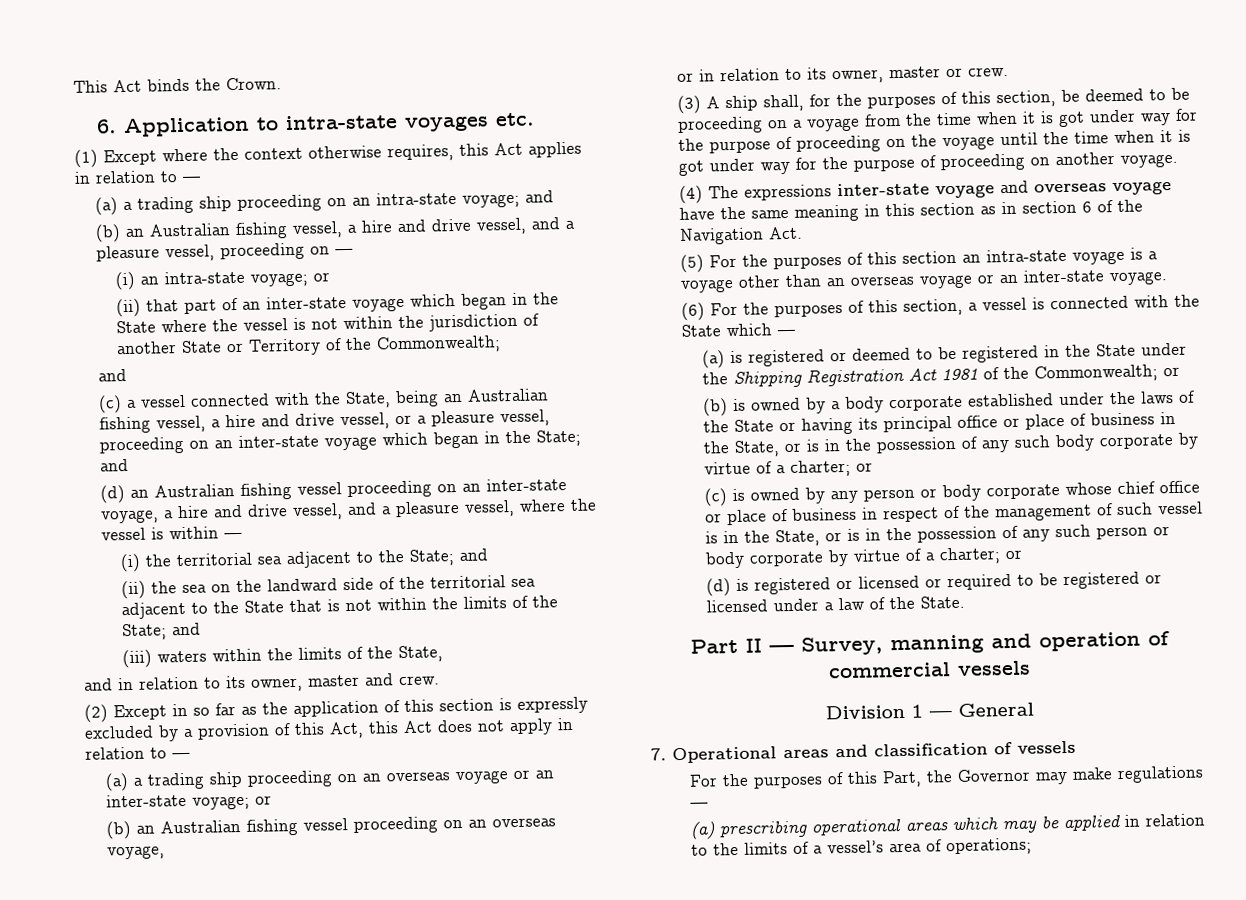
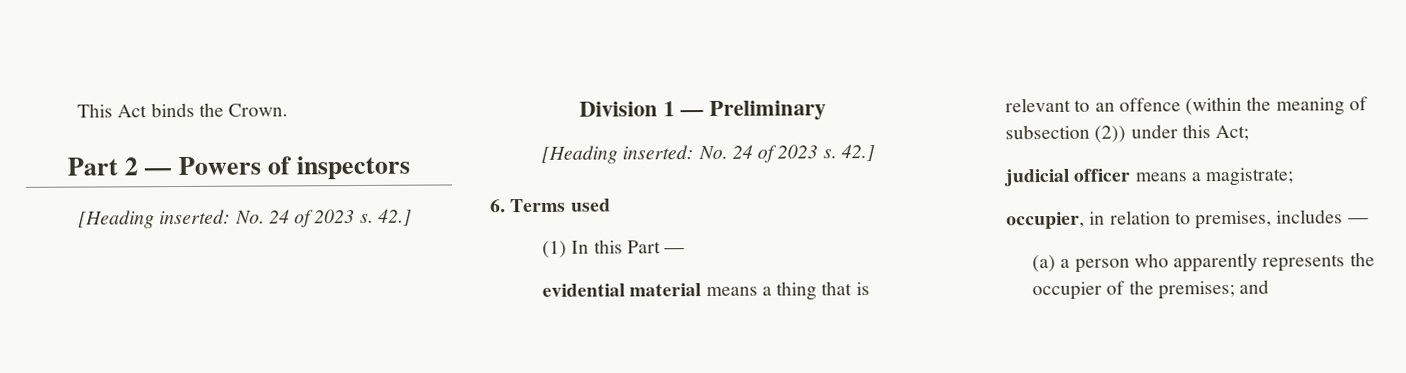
[95,112,535,138] [74,141,583,168] [74,170,202,184] [94,190,554,216] [94,217,575,243] [95,242,353,262] [115,270,331,291] [116,292,560,318] [116,313,540,334] [116,335,502,356] [97,368,127,382] [97,388,549,414] [98,409,550,434] [98,429,581,455] [99,458,129,472] [99,478,567,504] [100,498,597,524] [100,526,242,541] [120,548,489,573] [121,575,537,600] [121,595,559,620] [122,622,202,641] [122,645,444,669] [84,673,441,692] [84,696,589,723] [84,717,575,742] [85,746,191,760] [104,769,554,792] [105,793,272,810] [105,816,556,840] [106,845,165,860] [677,66,1010,84] [677,87,1191,114] [677,108,1199,134] [678,129,1192,154] [678,152,1179,176] [679,180,1173,204] [679,199,1144,222] [679,226,804,245] [680,247,1159,273] [680,269,1169,293] [681,294,1201,321] [681,323,796,337] [701,342,1187,369] [701,364,1180,388] [702,390,1195,417] [702,411,1176,435] [702,432,1199,457] [703,459,873,477] [703,480,1200,507] [704,501,1203,526] [704,524,1170,547] [704,547,1023,569] [705,571,1162,597] [705,595,965,613] [689,631,1170,656] [827,660,1031,679] [825,702,1034,720] [650,740,1076,764] [689,765,1205,789] [690,802,709,808] [690,813,1206,840] [691,837,1033,856] 6. Application to intra-state voyages etc. // (1) Except where the context otherwise requires, this Act applies in relation to — // (a) a trading ship proceeding on an intra-state voyage; and // (b) an Australian fishing vessel, a hire and drive vessel, and a pleasure vessel, proceeding on — // (i) an intra-state voyage; or // (ii) that part of an inter-state voyage which began in the State where the vessel is not within the jurisdiction of another State or Territory of the Commonwealth; // and // (c) a vessel connected with the State, being an Australian fishing vessel, a hire and drive vessel, or a pleasure vessel, proceeding on an inter-state voyage which began in the State; and // (d) an Australian fishing vessel proceeding on an inter-state voyage, a hire and drive vessel, and a pleasure vessel, where the vessel is within — // (i) the territorial sea adjacent to the State; and // (ii) the sea on the landward side of the territorial sea adjacent to the State that is not within the limits of the State; and // (iii) waters within the limits of the State, // and in relation to its owner, master and crew. // (2) Except in so far as the application of this section is expressly excluded by a provision of this Act, this Act does not apply in relation to — // (a) a trading ship proceeding on an overseas voyage or an inter-state voyage; or // (b) an Australian fishing vessel proceeding on an overseas voyage, // or in relation to its owner, master or crew. // (3) A ship shall, for the purposes of this section, be deemed to be proceeding on a voyage from the time when it is got under way for the purpose of proceeding on the voyage until the time when it is got under way for the purpose of proceeding on another voyage. // (4) The expressions inter-state voyage and overseas voyage have the same meaning in this section as in section 6 of the Navigation Act. // (5) For the purposes of this section an intra-state voyage is a voyage other than an overseas voyage or an inter-state voyage. // (6) For the purposes of this section, a vessel is connected with the State which — // (a) is registered or deemed to be registered in the State under the Shipping Registration Act 1981 of the Commonwealth; or // (b) is owned by a body corporate established under the laws of the State or having its principal office or place of business in the State, or is in the possession of any such body corporate by virtue of a charter; or // (c) is owned by any person or body corporate whose chief office or place of business in respect of the management of such vessel is in the State, or is in the possession of any such person or body corporate by virtue of a charter; or // (d) is registered or licensed or required to be registered or licensed under a law of the State. // Part II — Survey, manning and operation of commercial vessels // Division 1 — General // 7. Operational areas and classification of vessels // For the purposes of this Part, the Governor may make regulations — // (a) prescribing operational areas which may be applied in relation to the limits of a vessel’s area of operations; -> [67,155,410,180] [77,208,412,229] [578,100,827,121] [540,144,875,164] [490,198,611,213] [541,239,686,258] [541,281,870,301] [1004,96,1368,116] [1004,124,1250,143] [1002,167,1295,187] [1005,209,1369,230] [1031,252,1375,273] [1031,279,1270,301] Part 2 — Powers of inspectors // [Heading inserted: No. 24 of 2023 s. 42.] // Division 1 — Preliminary // [Heading inserted: No. 24 of 2023 s. 42.] // 6. Terms used // (1) In this Part — // evidential material means a thing that is relevant to an offence (within the meaning of subsection (2)) under this Act; // judicial officer means a magistrate; // occupier, in relation to premises, includes — // (a) a person who apparently represents the occupier of the premises; and

